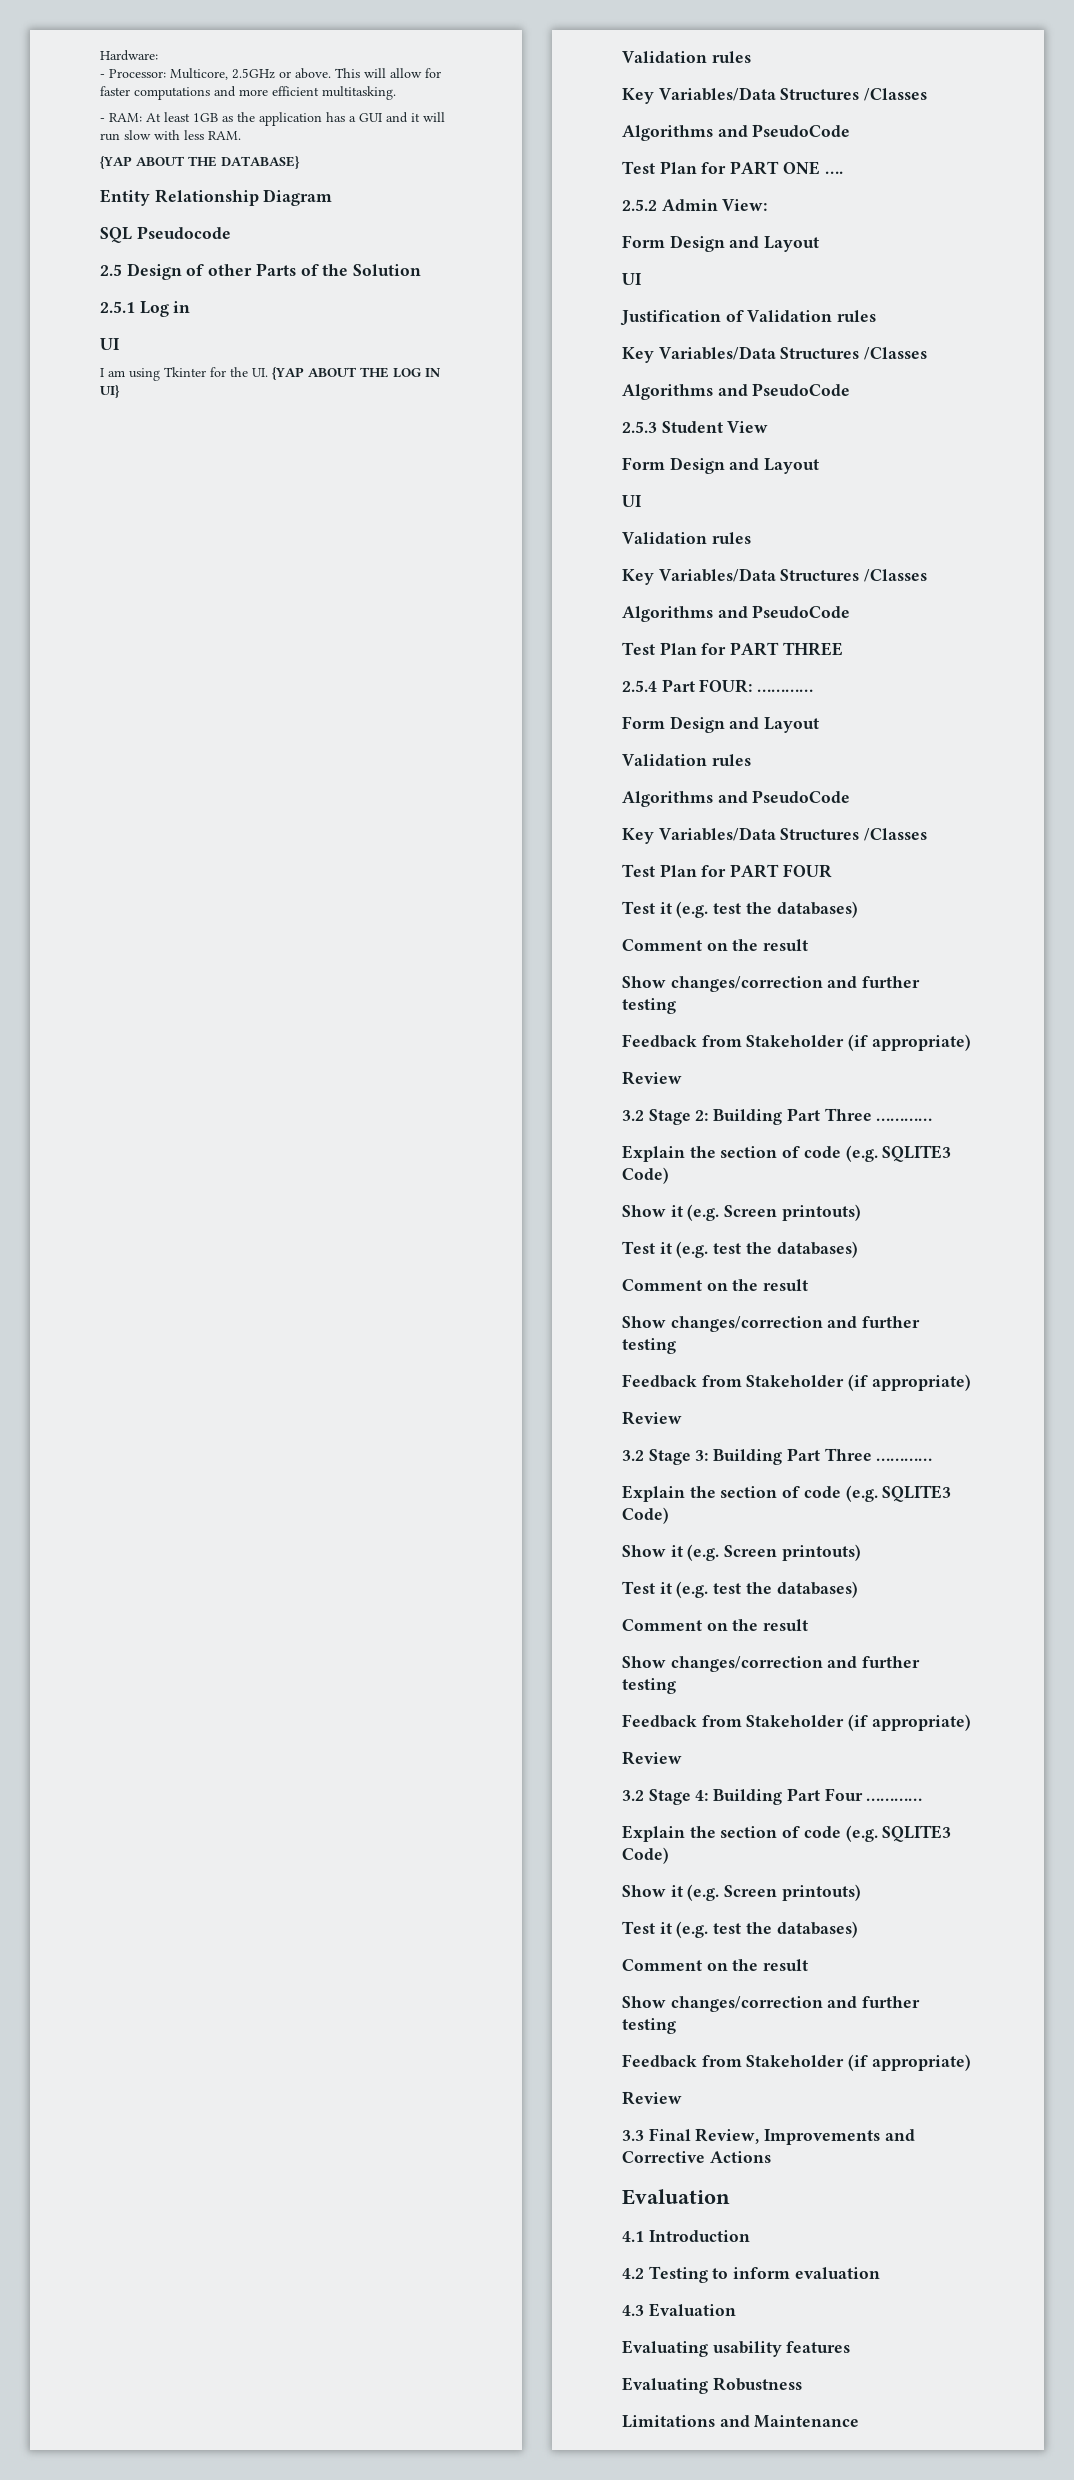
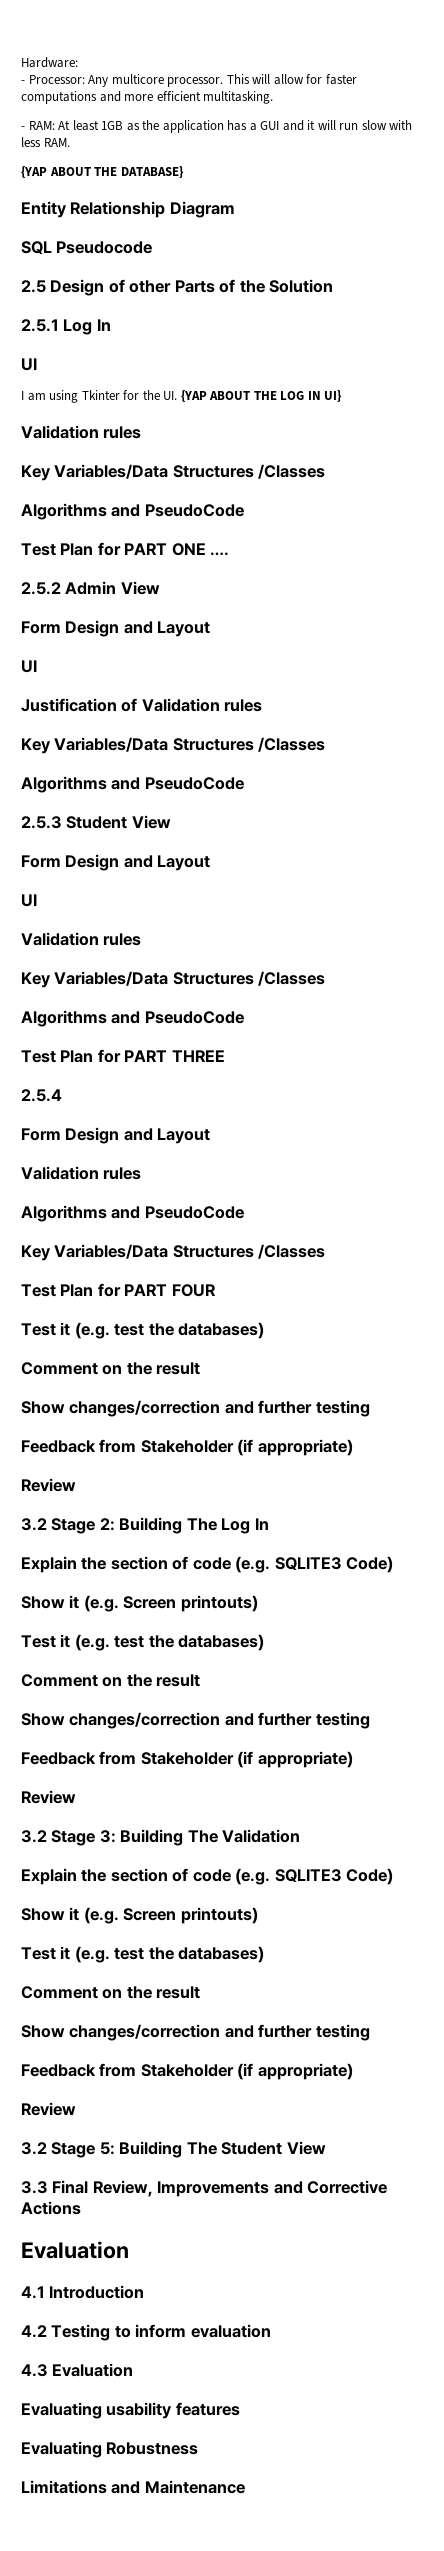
[170,68,331,80] Multicore, 2.5GHz or above. -> [88,74,224,87] Any multicore processor.
[173,301,191,313] in -> [96,319,111,331] In
[722,199,768,211] View: -> [120,581,160,595] View
[661,679,814,693] Part FOUR: ………… -> (62, 1095) none
[786,1108,933,1121] Part Three ………… -> [186,1518,269,1534] The Log In
[786,1448,933,1461] Part Three ………… -> [187,1829,301,1843] The Validation
[695,1788,923,1805] [622,1825,952,1842] [622,1847,669,1864] [622,1884,861,1901] [622,1921,858,1938] [622,1959,809,1971] [622,1996,921,2012] [622,2018,676,2034] [622,2054,971,2071] [622,2091,682,2105] 4: Building Part Four ………… // Explain the section of code (e.g. SQLITE3 Code) // Show it (e.g. Screen printouts) // Test it (e.g. test the databases) // Comment on the result // Show changes/correction and further testing // Feedback from Stakeholder (if appropriate) // Review -> [99,2141,326,2158] 5: Building The Student View

